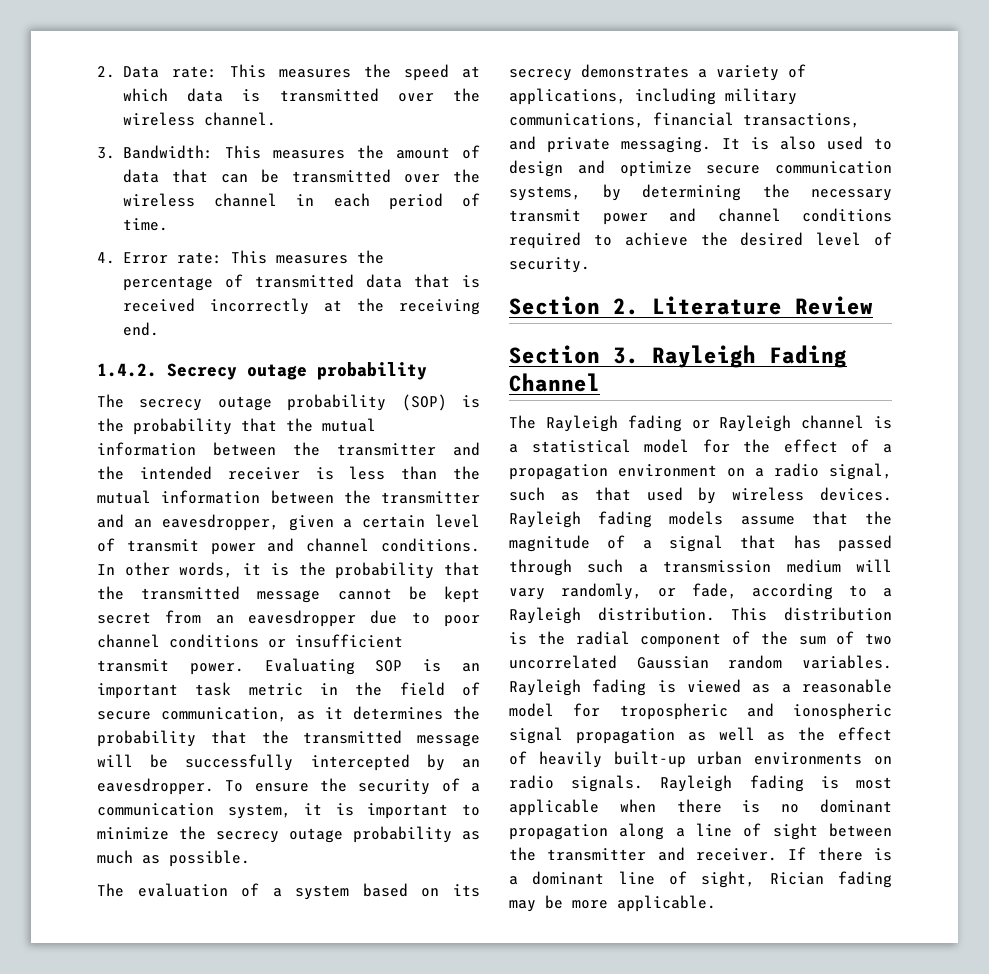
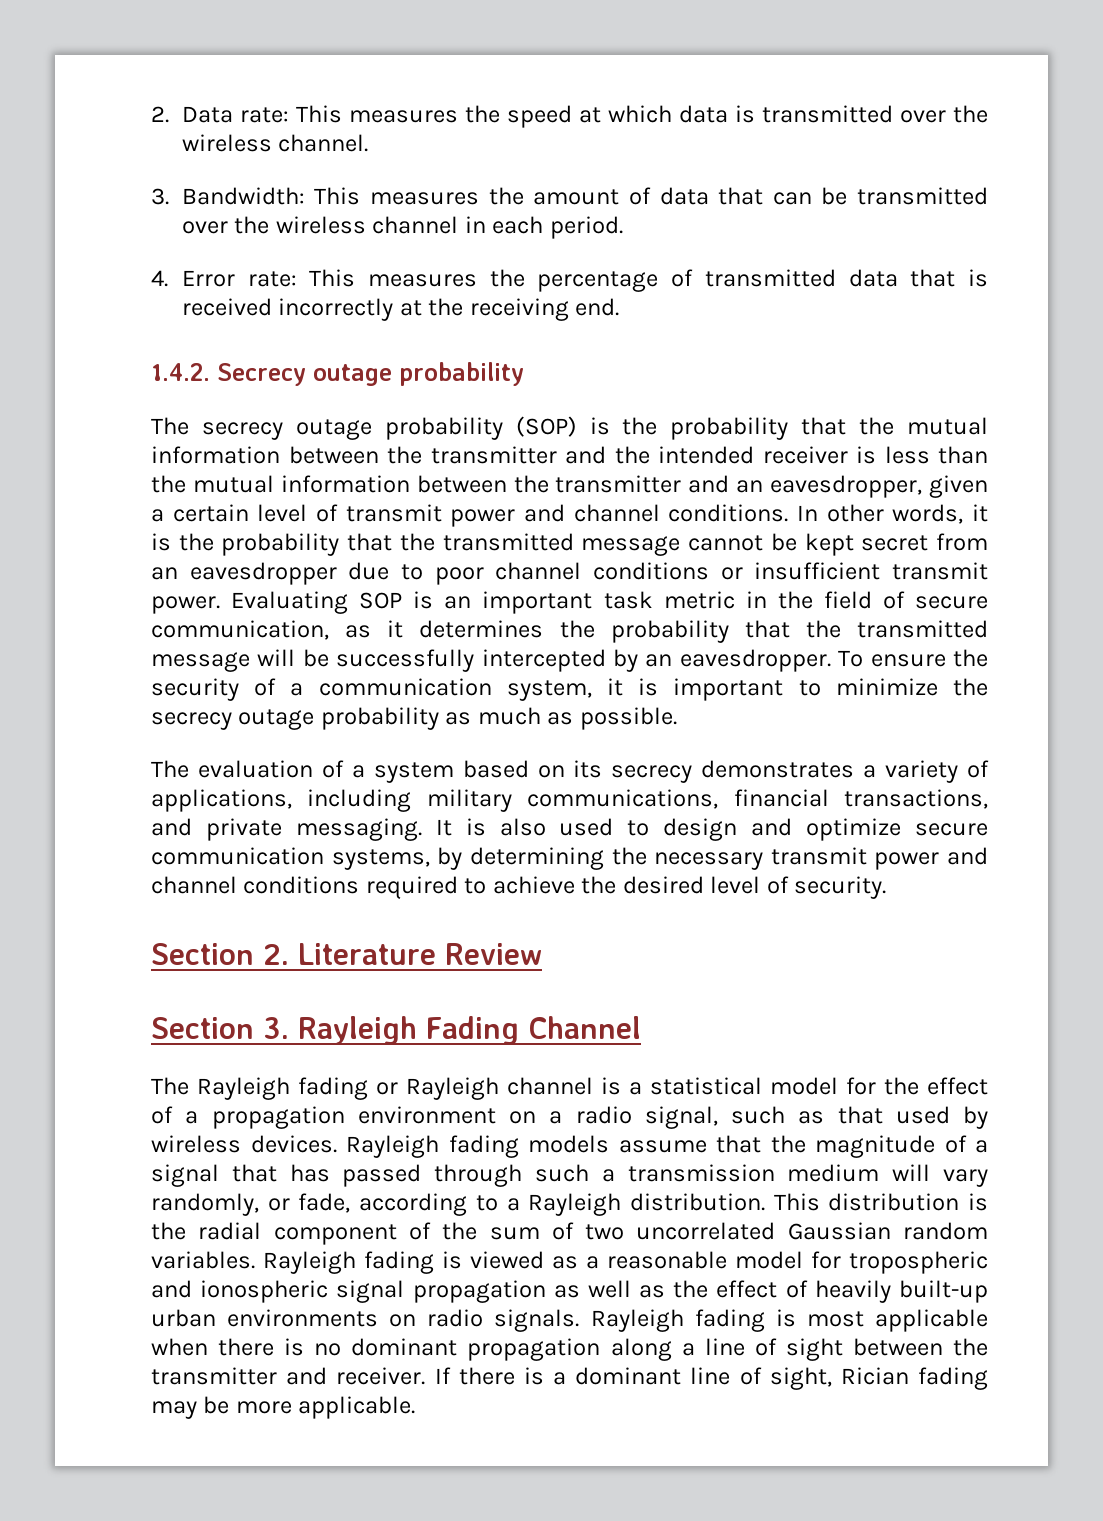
[388,193,480,210] [122,218,168,231] period of time. -> [549,216,623,239] period.

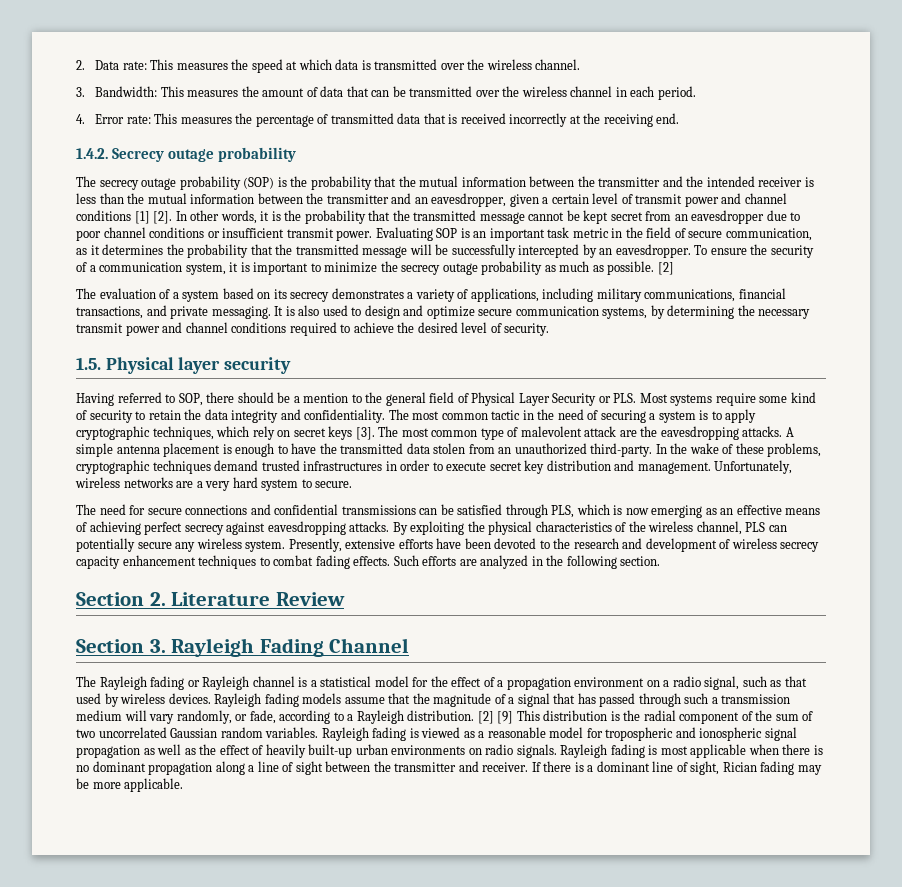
[668,504,789,522] conditions. -> [76,210,173,224] conditions [1] [2].
(677, 718) none -> [657,262,674,275] [2]
(887, 887) none -> [76,357,292,374] [76,392,816,406] [76,409,757,423] [76,426,794,440] [76,443,822,457] [76,460,793,474] [75,477,353,491] [76,504,821,518] [76,521,787,535] [76,538,820,552] [76,555,661,569] // 1.5. Physical layer security // Having referred to SOP, there should be a mention to the general field of Physical Layer Security or PLS. Most systems require some kind of security to retain the data integrity and confidentiality. The most common tactic in the need of securing a system is to apply cryptographic techniques, which rely on secret keys [3]. The most common type of malevolent attack are the eavesdropping attacks. A simple antenna placement is enough to have the transmitted data stolen from an unauthorized third-party. In the wake of these problems, cryptographic techniques demand trusted infrastructures in order to execute secret key distribution and management. Unfortunately, wireless networks are a very hard system to secure. // The need for secure connections and confidential transmissions can be satisfied through PLS, which is now emerging as an effective means of achieving perfect secrecy against eavesdropping attacks. By exploiting the physical characteristics of the wireless channel, PLS can potentially secure any wireless system. Presently, extensive efforts have been devoted to the research and development of wireless secrecy capacity enhancement techniques to combat fading effects. Such efforts are analyzed in the following section.
(765, 1202) none -> [477,711,514,724] [2] [9]

